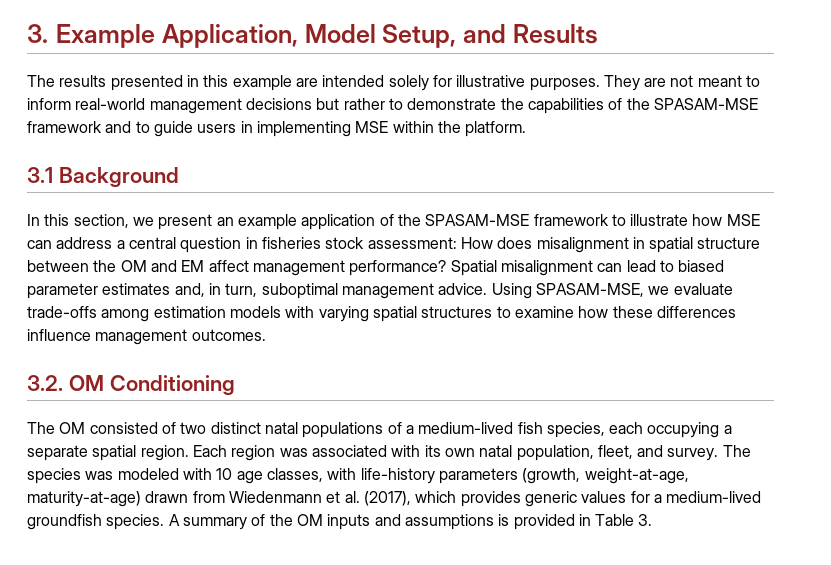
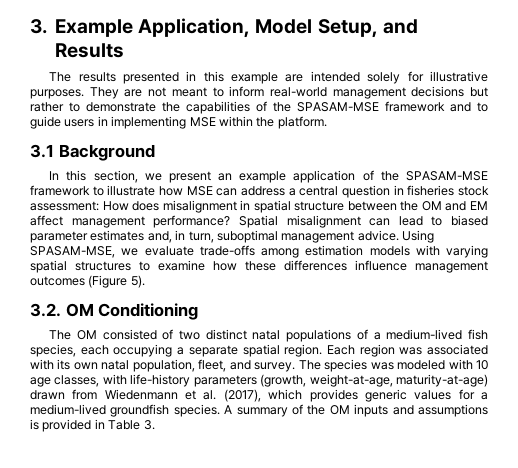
[191,329,266,341] outcomes. -> [30,275,145,288] outcomes (Figure 5).

